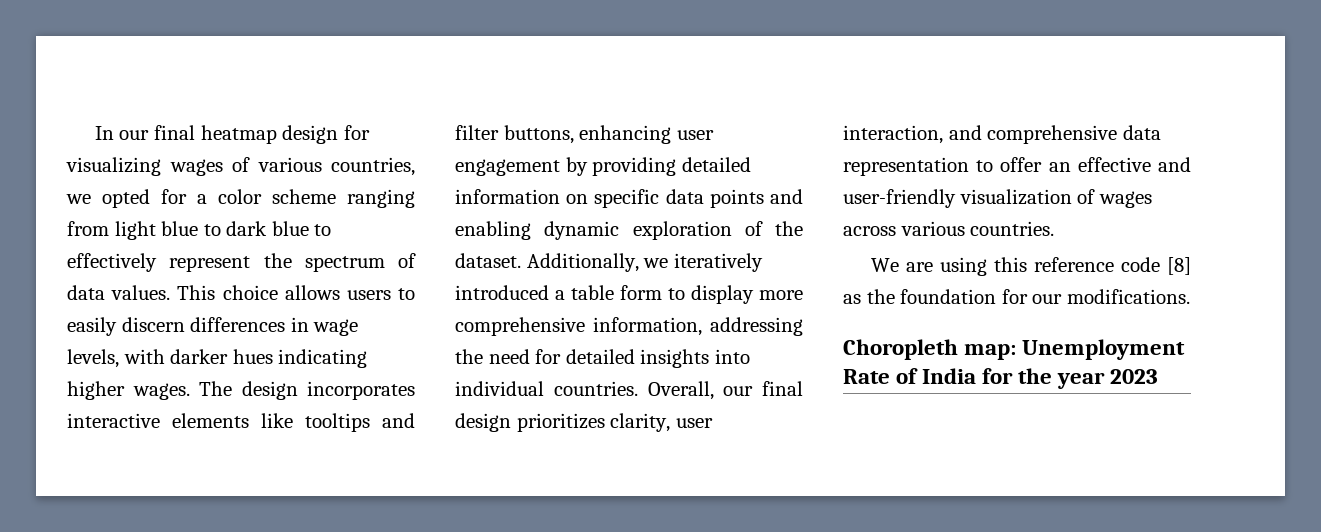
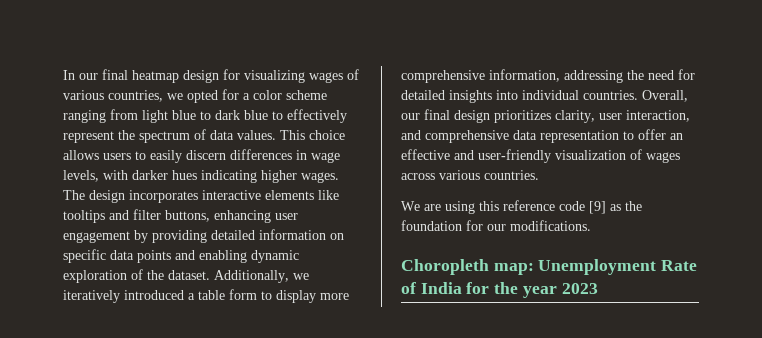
[1167,257,1191,275] [8] -> [589,201,606,214] [9]

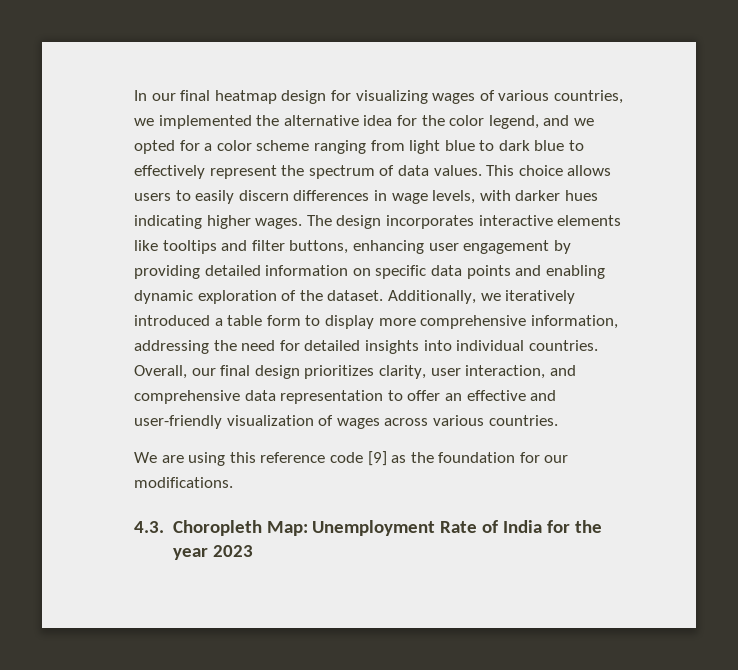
(183, 96) none -> [158,115,594,129] implemented the alternative idea for the color legend, and we
[401,259,534,275] Choropleth map: -> [134,520,308,536] 4.3. Choropleth Map:

